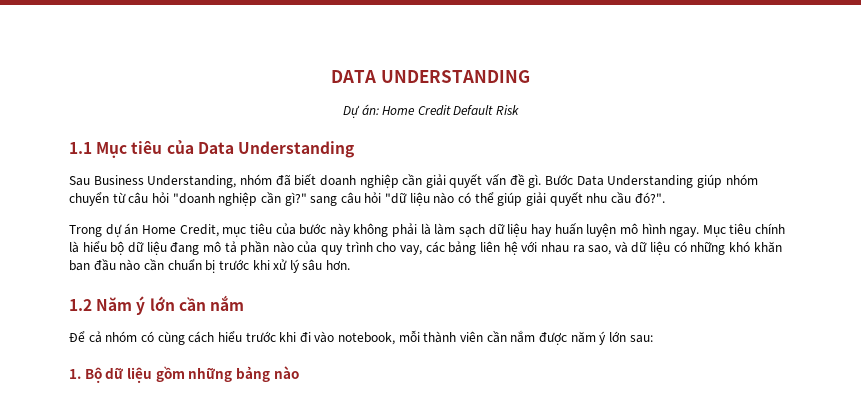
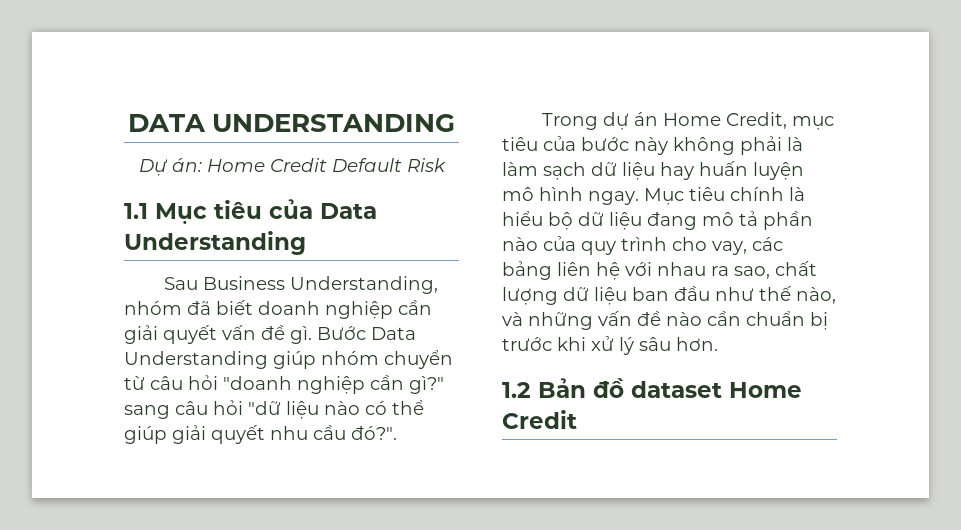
[614,241,782,255] [69,259,116,271] và dữ liệu có những khó khăn ban đầu -> [775,261,817,276] [502,286,836,305] [502,311,661,330] chất lượng dữ liệu ban đầu như thế nào, và những vấn đề
[96,295,244,315] [69,330,653,345] [69,366,299,383] Năm ý lớn cần nắm // Để cả nhóm có cùng cách hiểu trước khi đi vào notebook, mỗi thành viên cần nắm được năm ý lớn sau: // 1. Bộ dữ liệu gồm những bảng nào -> [538,378,802,398] [502,410,577,429] Bản đồ dataset Home Credit

